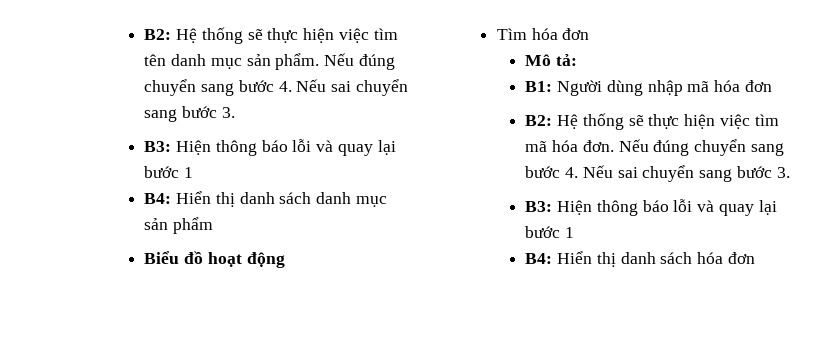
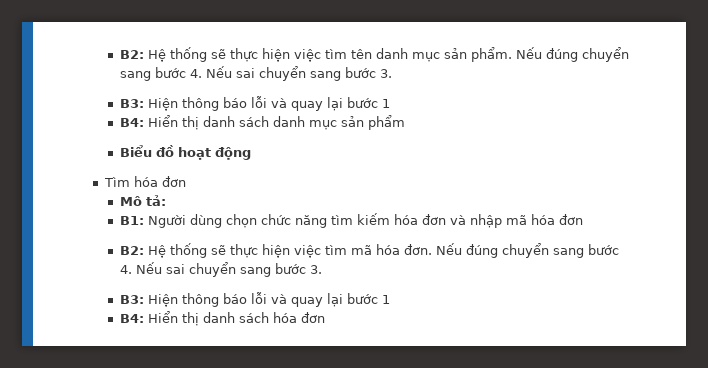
(643, 88) none -> [225,213,466,228] chọn chức năng tìm kiếm hóa đơn và

